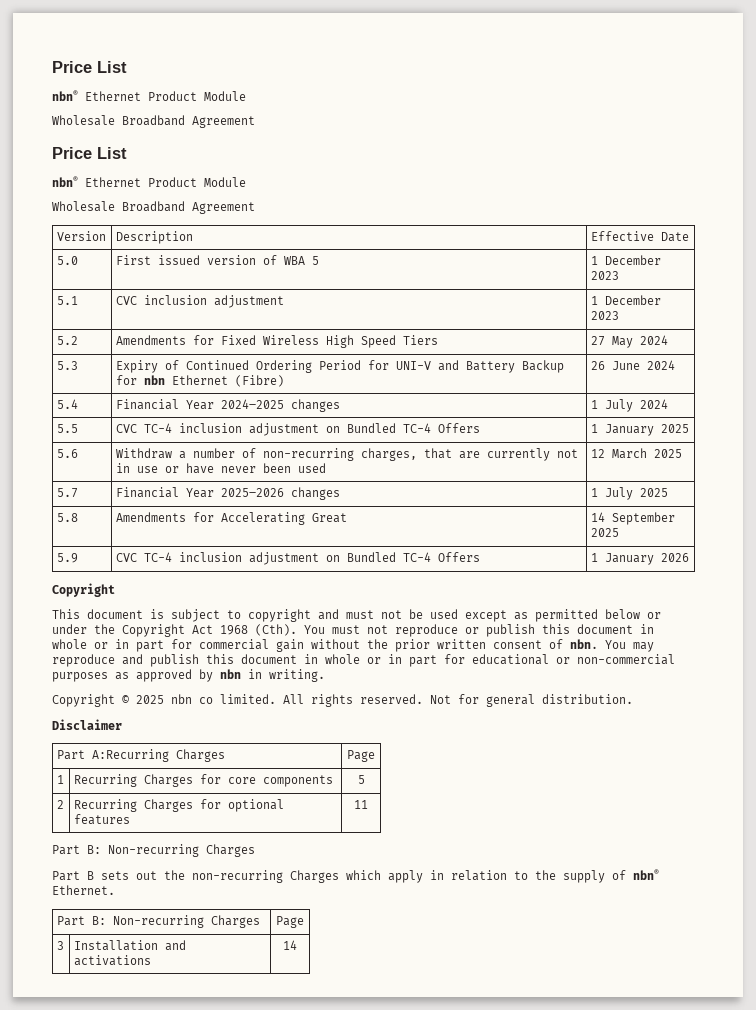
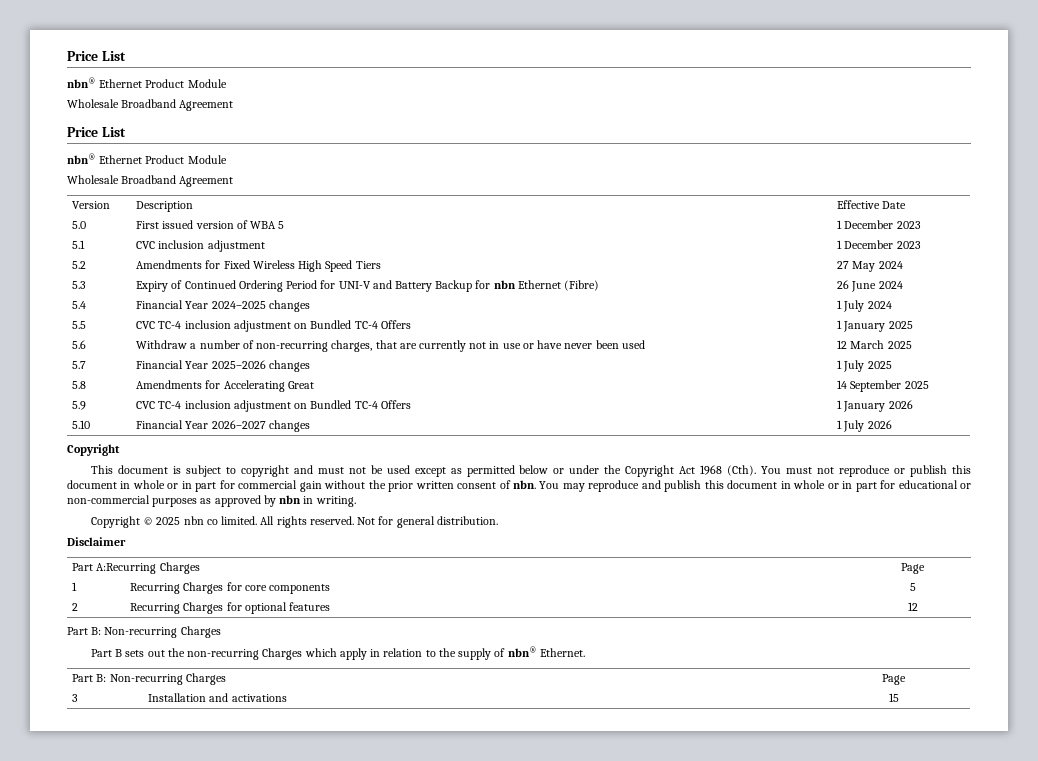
(689, 557) none -> [72,420,91,429] [136,420,310,432] [837,420,892,432] // 5.10 | Financial Year 2026–2027 changes | 1 July 2026
[354,800,368,809] 11 -> [907,602,918,611] 12
[283,940,297,950] 14 -> [888,693,899,702] 15

